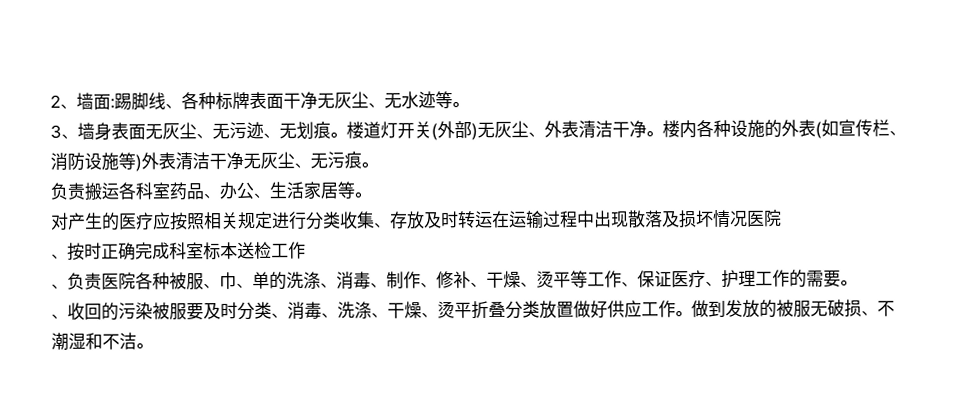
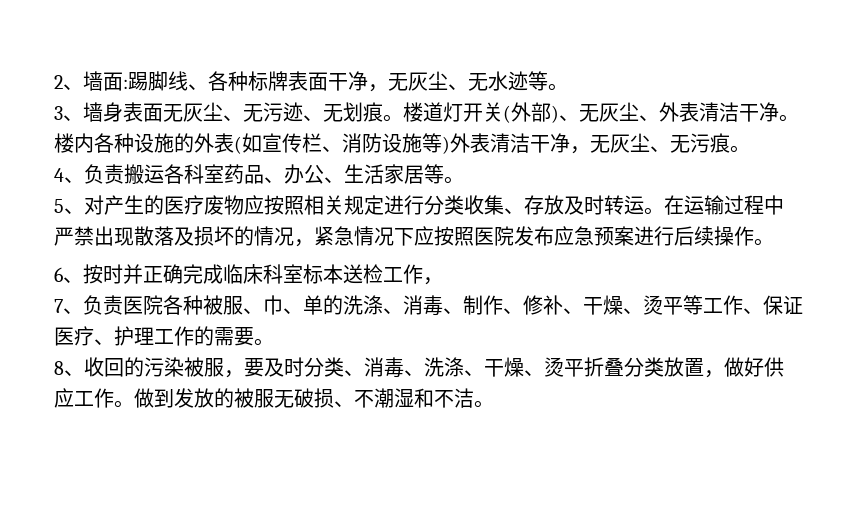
(318, 100) none -> [368,84,388,92] ，
(478, 132) none -> [559,115,579,121] 、
(244, 161) none -> [570,146,590,154] ，
(378, 164) none -> [54,168,84,183] 4、
(371, 194) none -> [54,199,84,214] 5、
(154, 221) none -> [204,195,244,215] 废物
(493, 219) none -> [644,207,664,215] 。
(595, 219) none -> [54,226,94,246] 严禁
[713,209,782,229] [51,242,102,261] 情况医院 // 、按时 -> [234,226,774,247] [54,264,143,284] 的情况，紧急情况下应按照医院发布应急预案进行后续操作。 // 6、按时并
(170, 251) none -> [223,264,263,284] 临床
(306, 250) // -> [423,277,443,285] [54,299,63,313] ， // 7
(857, 282) none -> [54,361,64,375] 8
(187, 312) none -> [224,370,244,378] ，
(574, 309) none -> [704,370,724,378] ，

